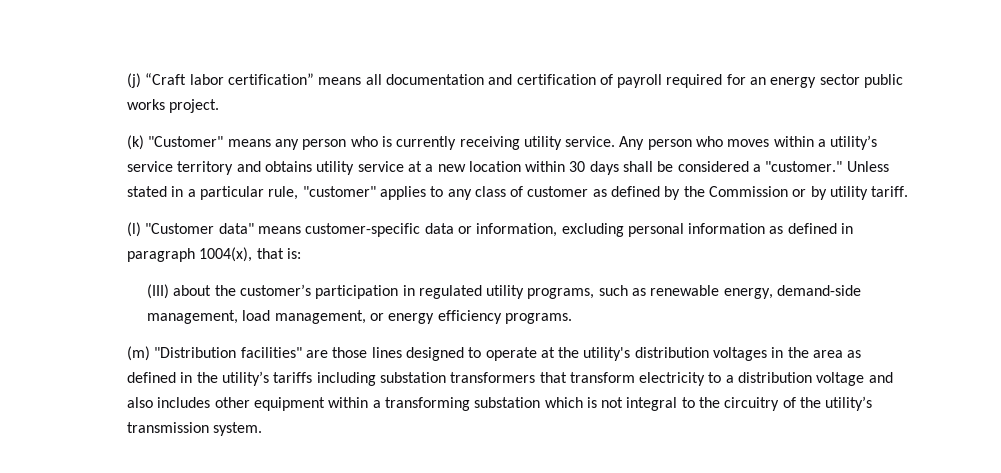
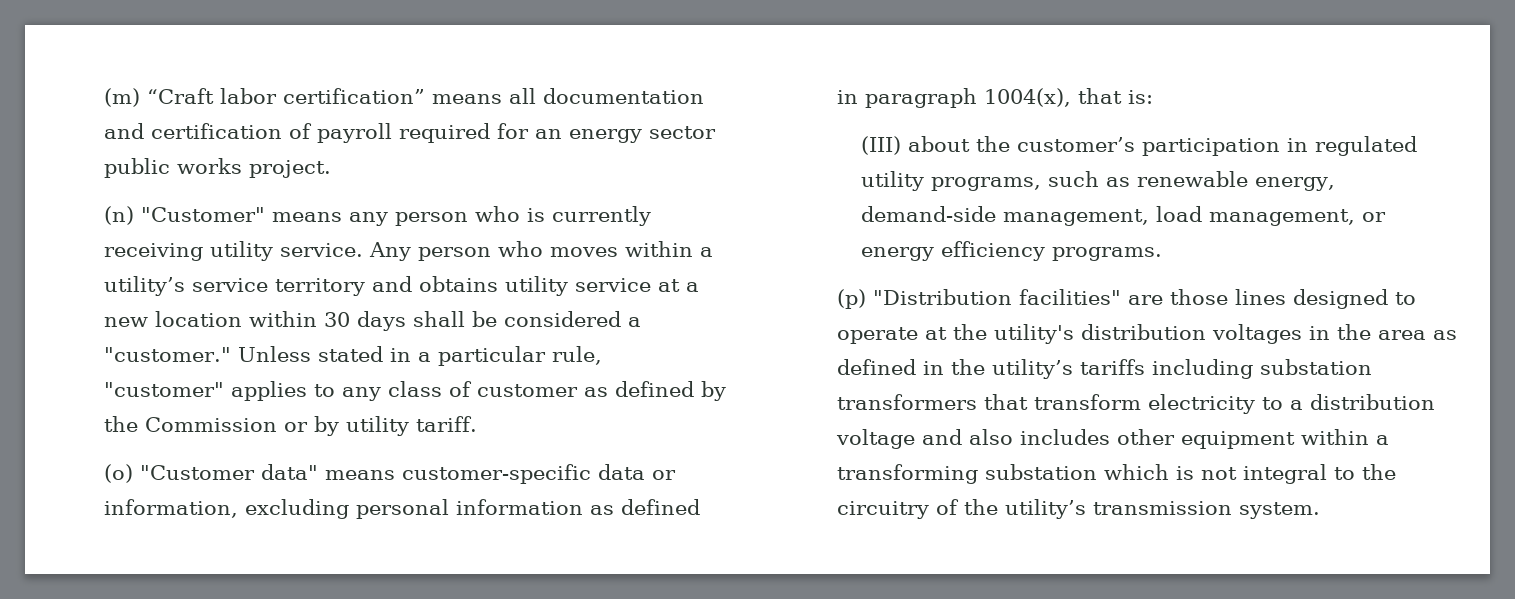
[126,73,141,88] (j) -> [103,88,140,107] (m)
[126,135,144,150] (k) -> [103,206,134,225] (n)
[126,222,141,237] (l) -> [103,464,133,483] (o)
[126,346,150,361] (m) -> [836,289,866,309] (p)

